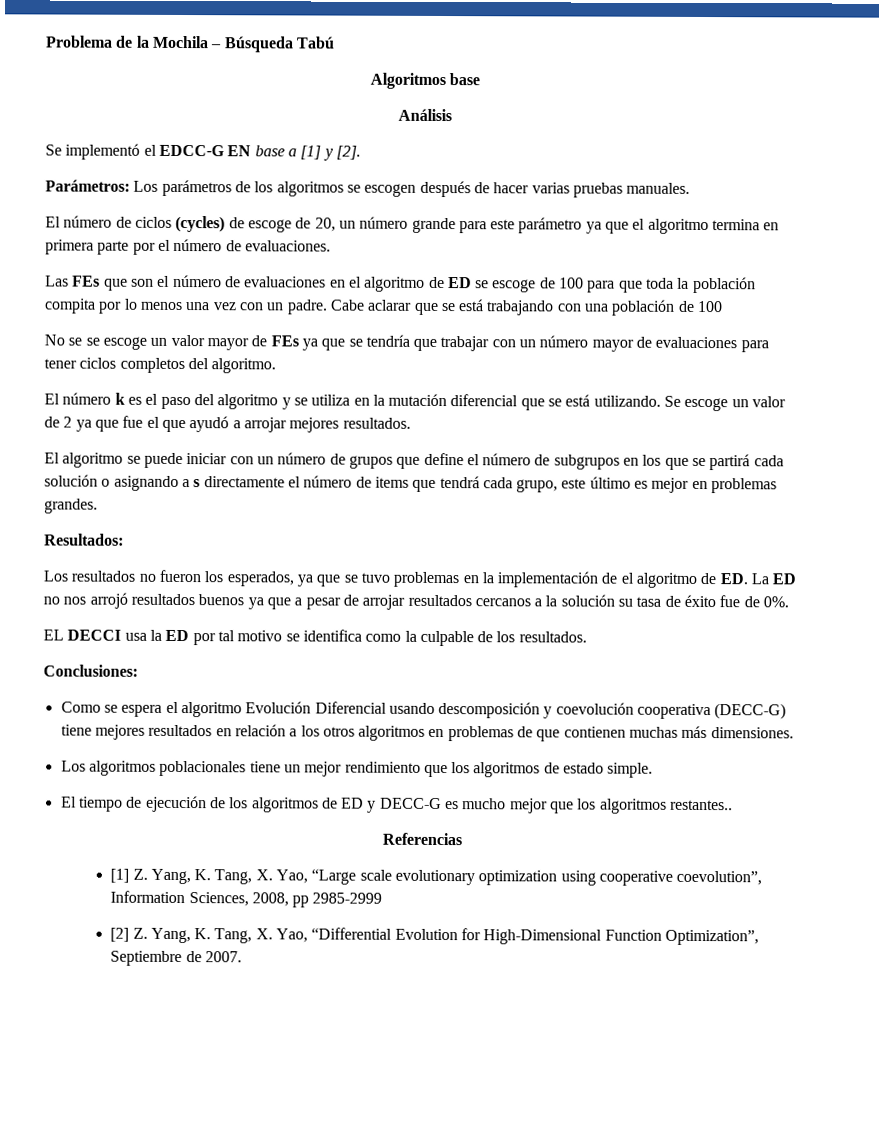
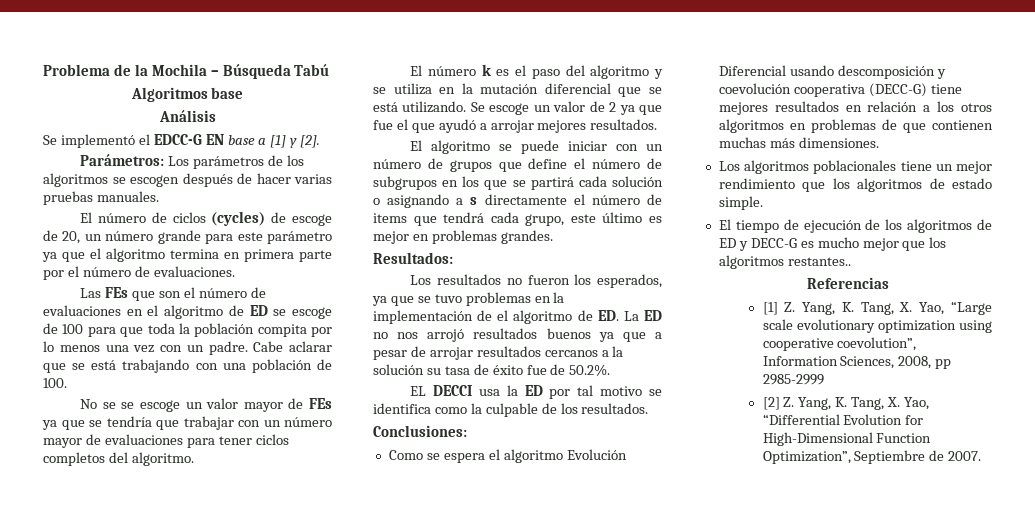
[697,300,724,313] 100 -> [43,378,67,388] 100.
[763,596,790,608] 0%. -> [569,364,611,376] 50.2%.

